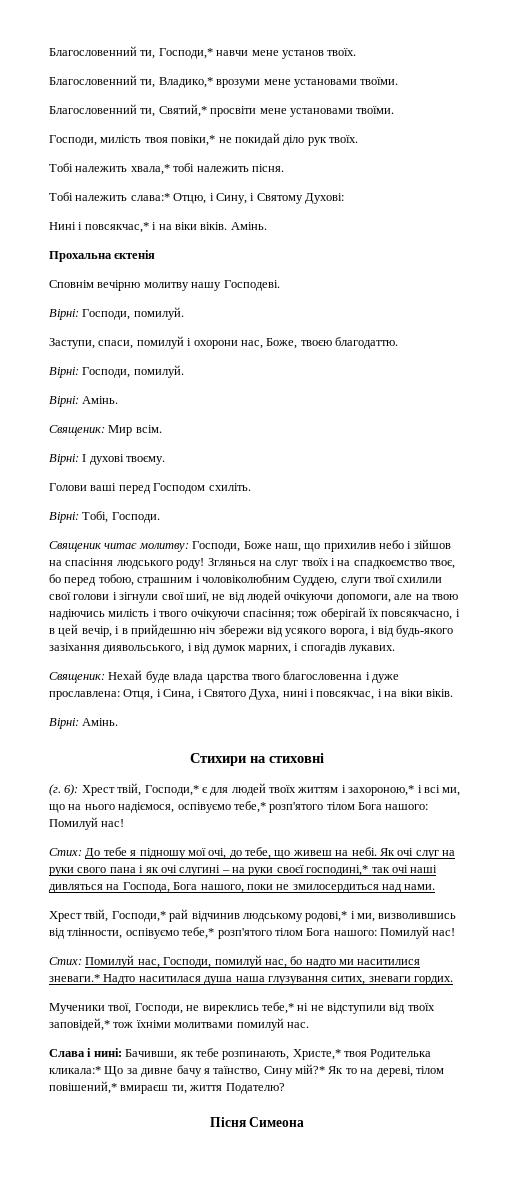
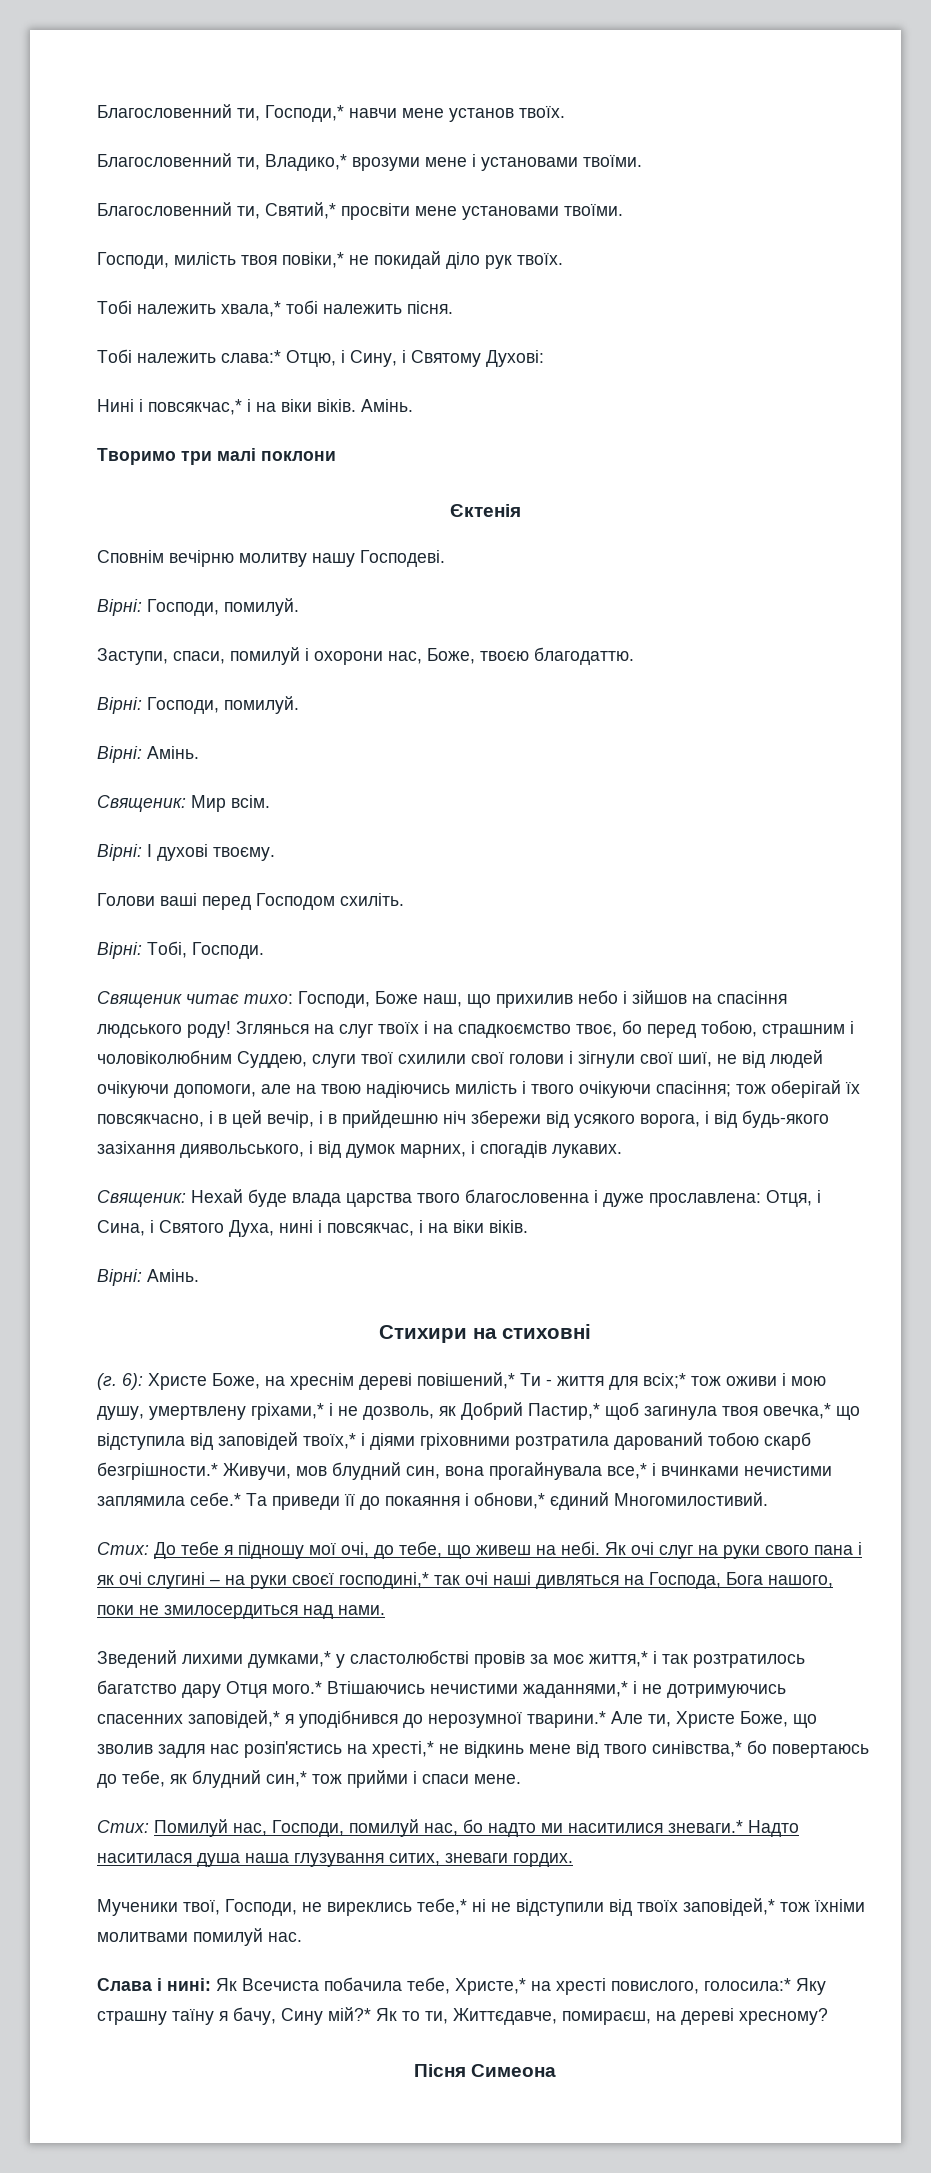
(291, 82) none -> [472,154,476,167] і
[49,250,156,262] Прохальна єктенія -> [97,448,336,465] [449,504,521,517] Творимо три малі поклони // Єктенія
[138,543,189,552] молитву: -> [244,994,293,1004] тихо:
[81,783,461,796] [49,801,429,813] [49,817,125,830] Хрест твій, Господи,* є для людей твоїх життям і захороною,* і всі ми, що на нього надіємося, оспівуємо тебе,* розп'ятого тілом Бога нашого: Помилуй нас! -> [148,1372,826,1390] [97,1402,860,1420] [97,1432,811,1450] [97,1462,832,1480] [97,1492,768,1510] Христе Боже, на хреснім дереві повішений,* Ти - життя для всіх;* тож оживи і мою душу, умертвлену гріхами,* і не дозволь, як Добрий Пастир,* щоб загинула твоя овечка,* що відступила від заповідей твоїх,* і діями гріховними розтратила дарований тобою скарб безгрішности.* Живучи, мов блудний син, вона прогайнувала все,* і вчинками нечистими заплямила себе.* Та приведи її до покаяння і обнови,* єдиний Многомилостивий.
[49,909,457,922] [49,926,456,939] Хрест твій, Господи,* рай відчинив людському родові,* і ми, визволившись від тлінности, оспівуємо тебе,* розп'ятого тілом Бога нашого: Помилуй нас! -> [97,1650,805,1668] [97,1680,786,1698] [97,1710,817,1728] [97,1740,869,1758] [97,1770,521,1788] Зведений лихими думками,* у сластолюбстві провів за моє життя,* і так розтратилось багатство дару Отця мого.* Втішаючись нечистими жаданнями,* і не дотримуючись спасенних заповідей,* я уподібнився до нерозумної тварини.* Але ти, Христе Боже, що зволив задля нас розіп'ястись на хресті,* не відкинь мене від твого синівства,* бо повертаюсь до тебе, як блудний син,* тож прийми і спаси мене.
[125,1048,432,1060] [49,1064,444,1077] [49,1081,285,1094] Бачивши, як тебе розпинають, Христе,* твоя Родителька кликала:* Що за дивне бачу я таїнство, Сину мій?* Як то на дереві, тілом повішений,* вмираєш ти, життя Подателю? -> [216,1977,826,1995] [97,2007,828,2025] Як Всечиста побачила тебе, Христе,* на хресті повислого, голосила:* Яку страшну таїну я бачу, Сину мій?* Як то ти, Життєдавче, помираєш, на дереві хресному?

